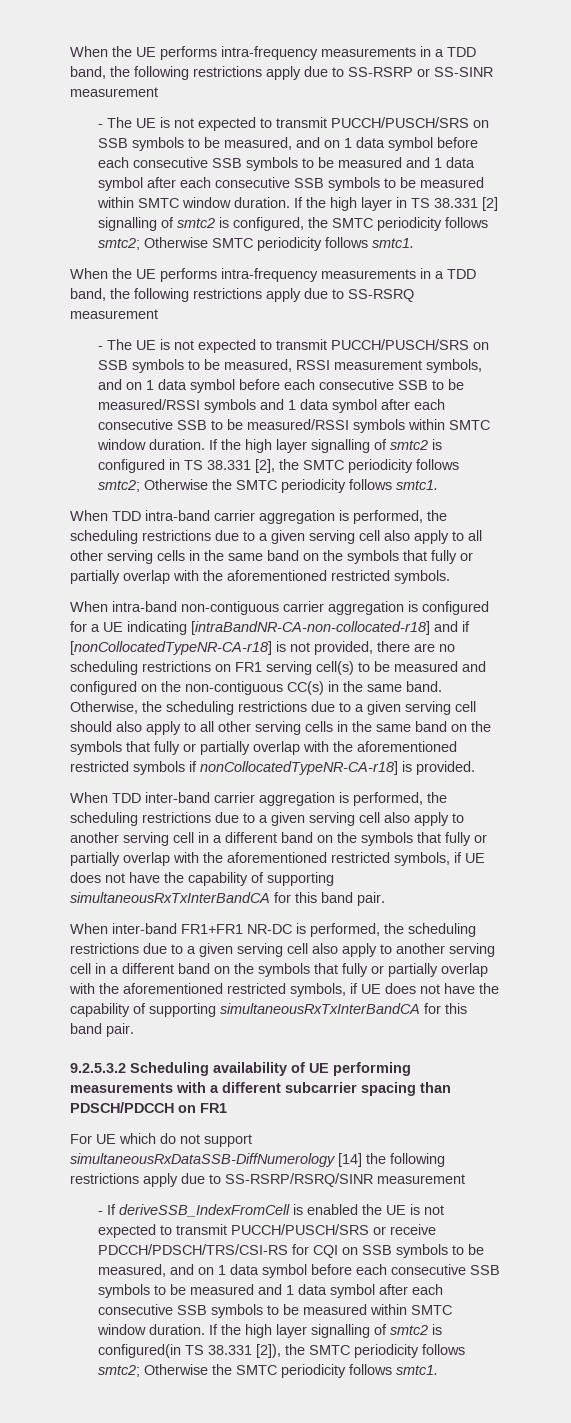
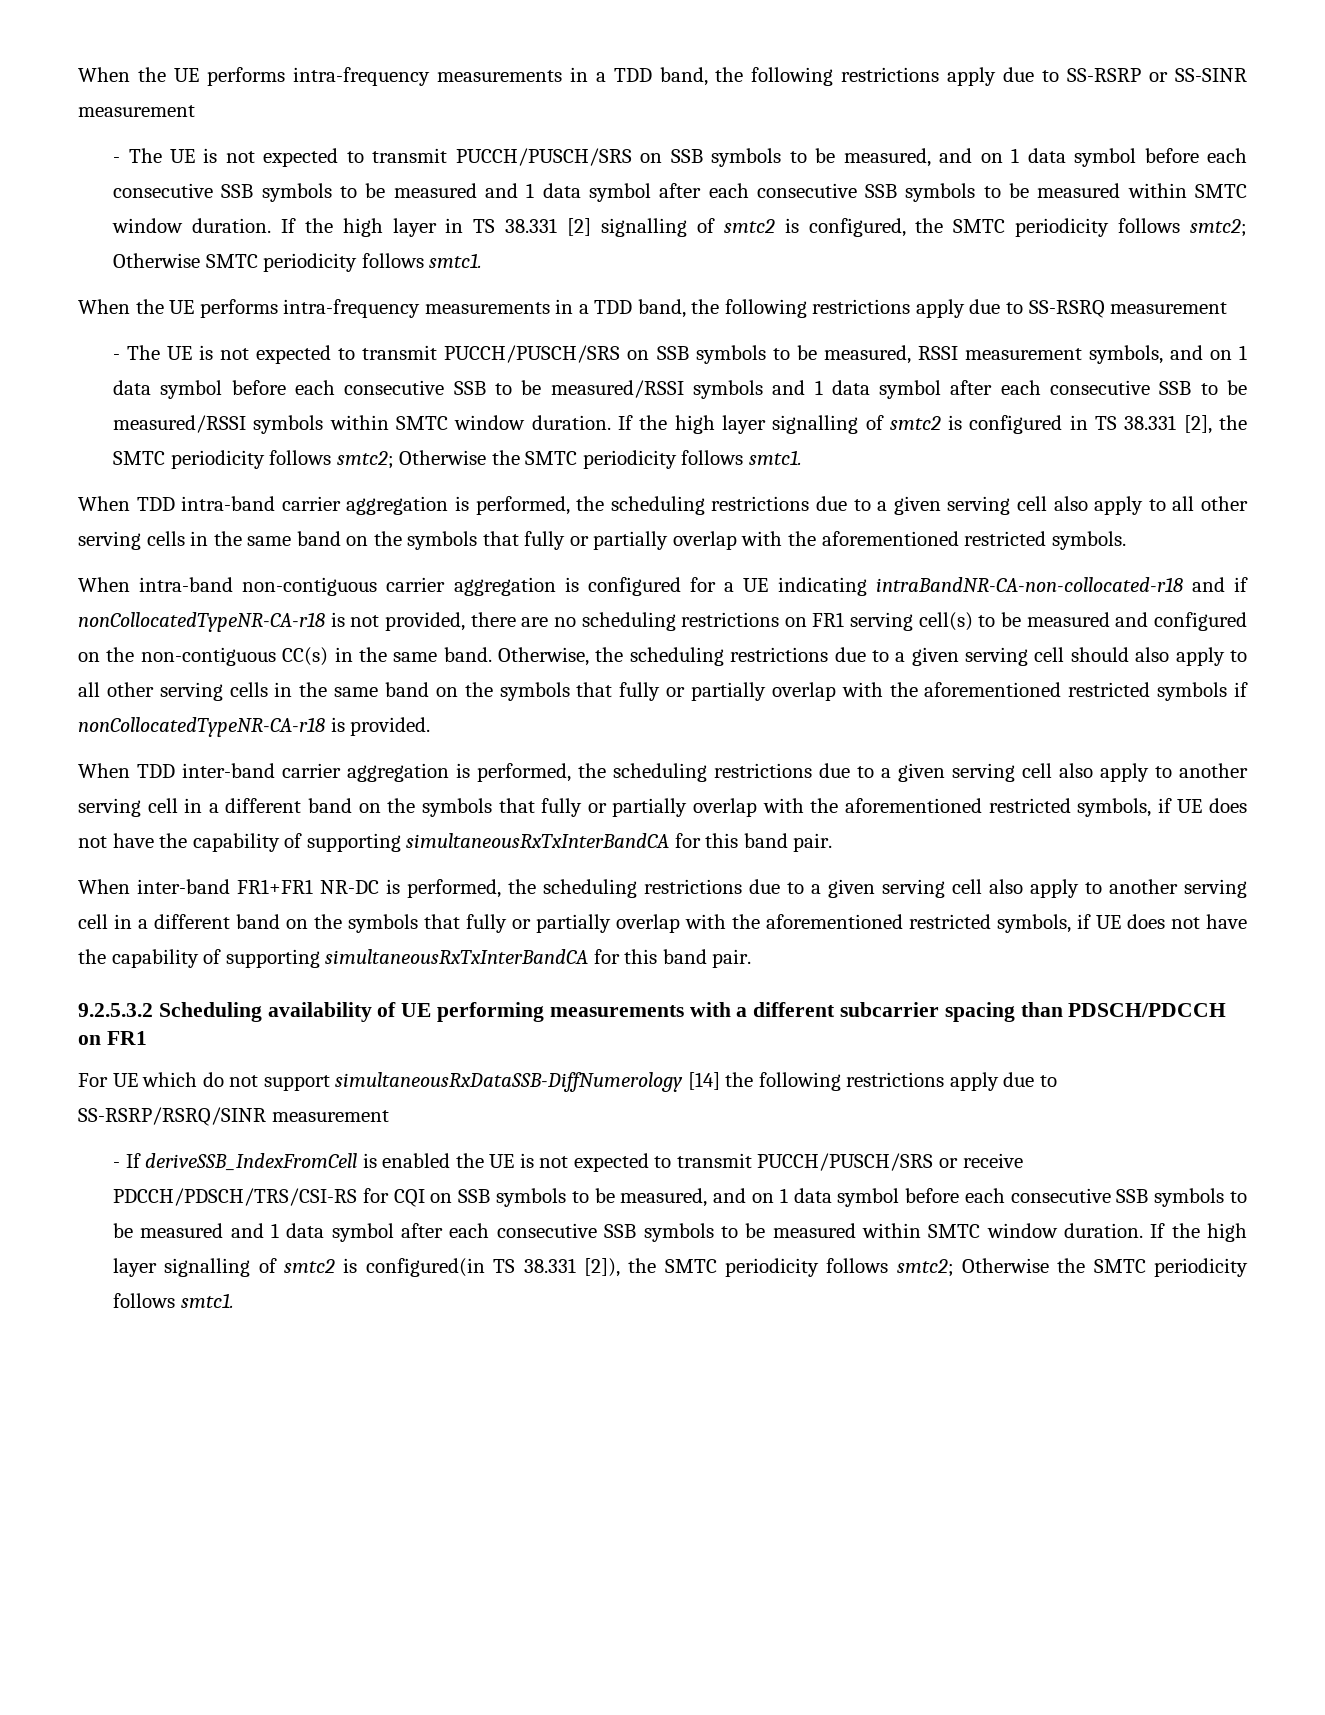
[191,621,430,635] [intraBandNR-CA-non-collocated-r18] -> [875,577,1183,592] intraBandNR-CA-non-collocated-r18
[70,641,272,655] [nonCollocatedTypeNR-CA-r18] -> [78,612,325,632] nonCollocatedTypeNR-CA-r18
[200,761,398,775] nonCollocatedTypeNR-CA-r18] -> [78,717,325,737] nonCollocatedTypeNR-CA-r18

